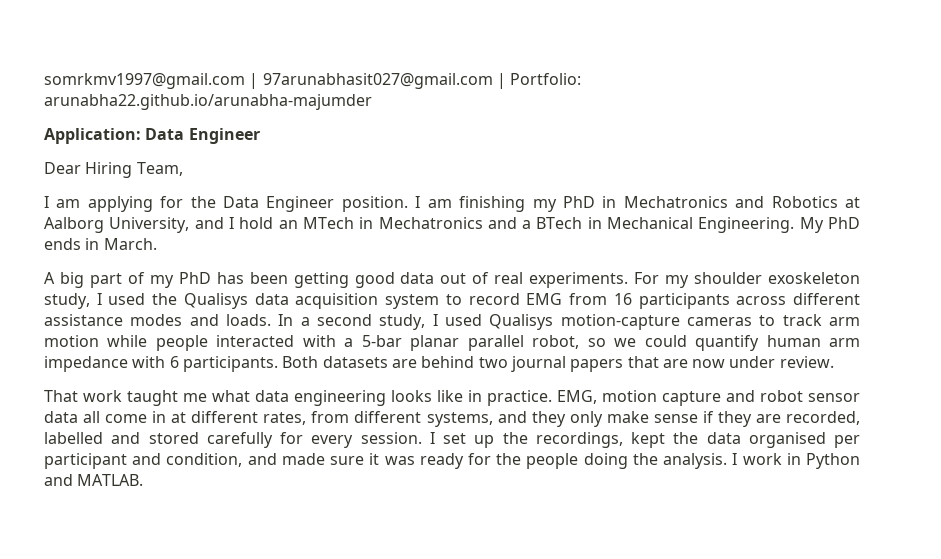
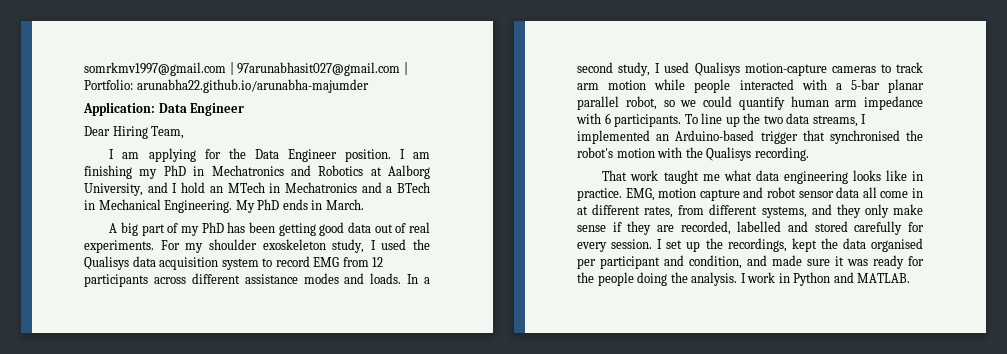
[613,293,632,305] 16 -> [372,257,384,267] 12
[282,356,834,372] Both datasets are behind two journal papers that are now under review. -> [684,113,867,127] [577,130,923,144] [577,147,809,161] To line up the two data streams, I implemented an Arduino-based trigger that synchronised the robot's motion with the Qualisys recording.

